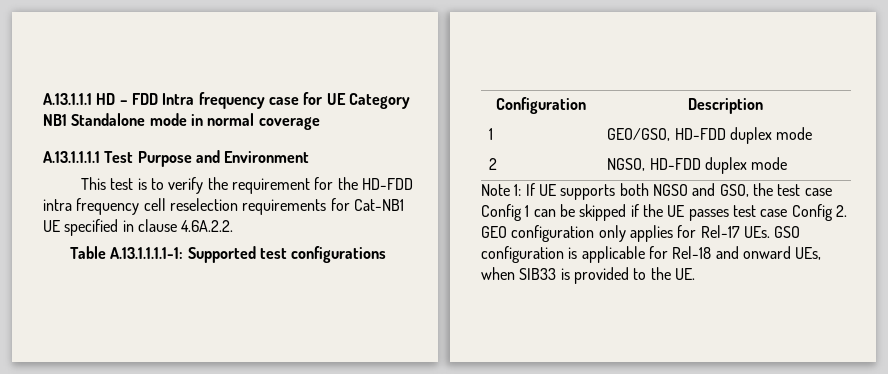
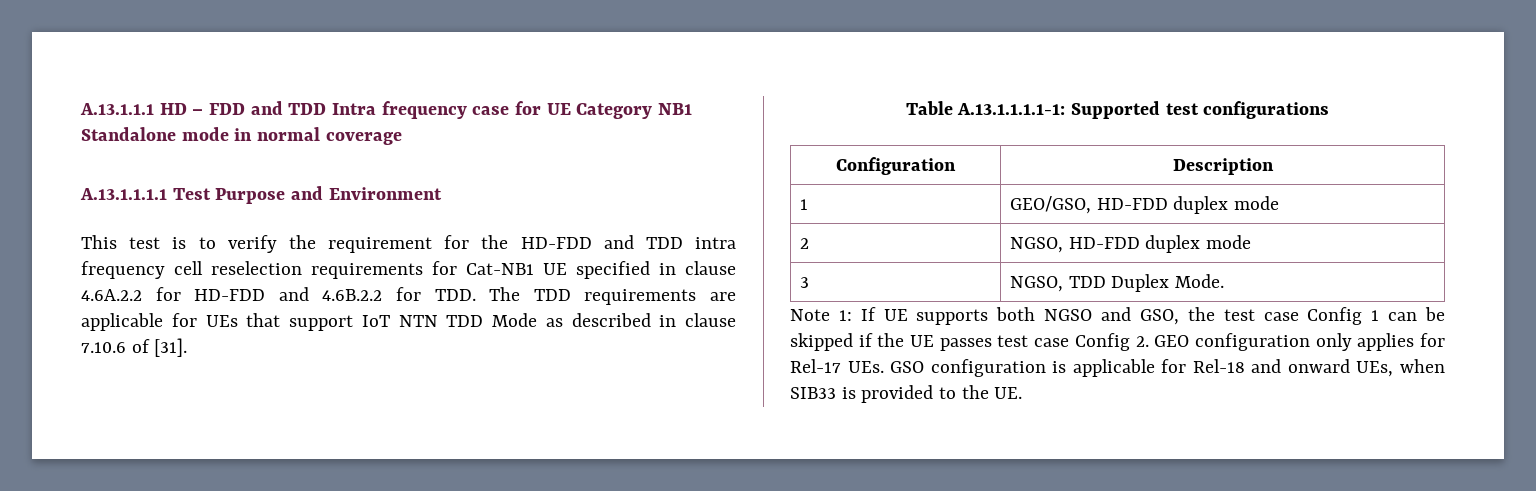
(158, 99) none -> [250,101,327,115] and TDD
(413, 184) none -> [603,235,683,249] and TDD
[181,220,234,232] 4.6A.2.2. -> [81,287,737,305] [81,313,736,331] [81,338,188,357] 4.6A.2.2 for HD-FDD and 4.6B.2.2 for TDD. The TDD requirements are applicable for UEs that support IoT NTN TDD Mode as described in clause 7.10.6 of [31].
(788, 163) none -> [800,277,810,288] [1010,274,1225,292] // 3 | NGSO, TDD Duplex Mode.

